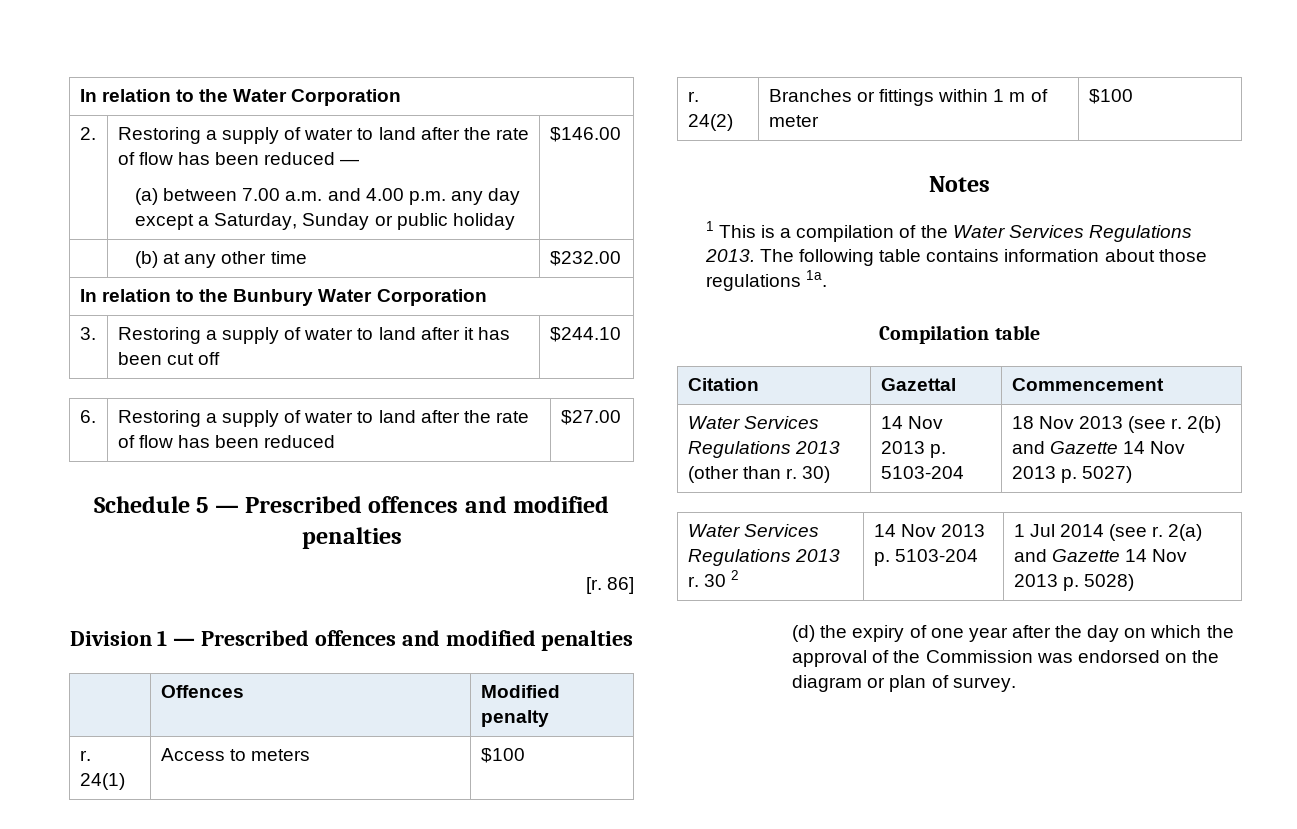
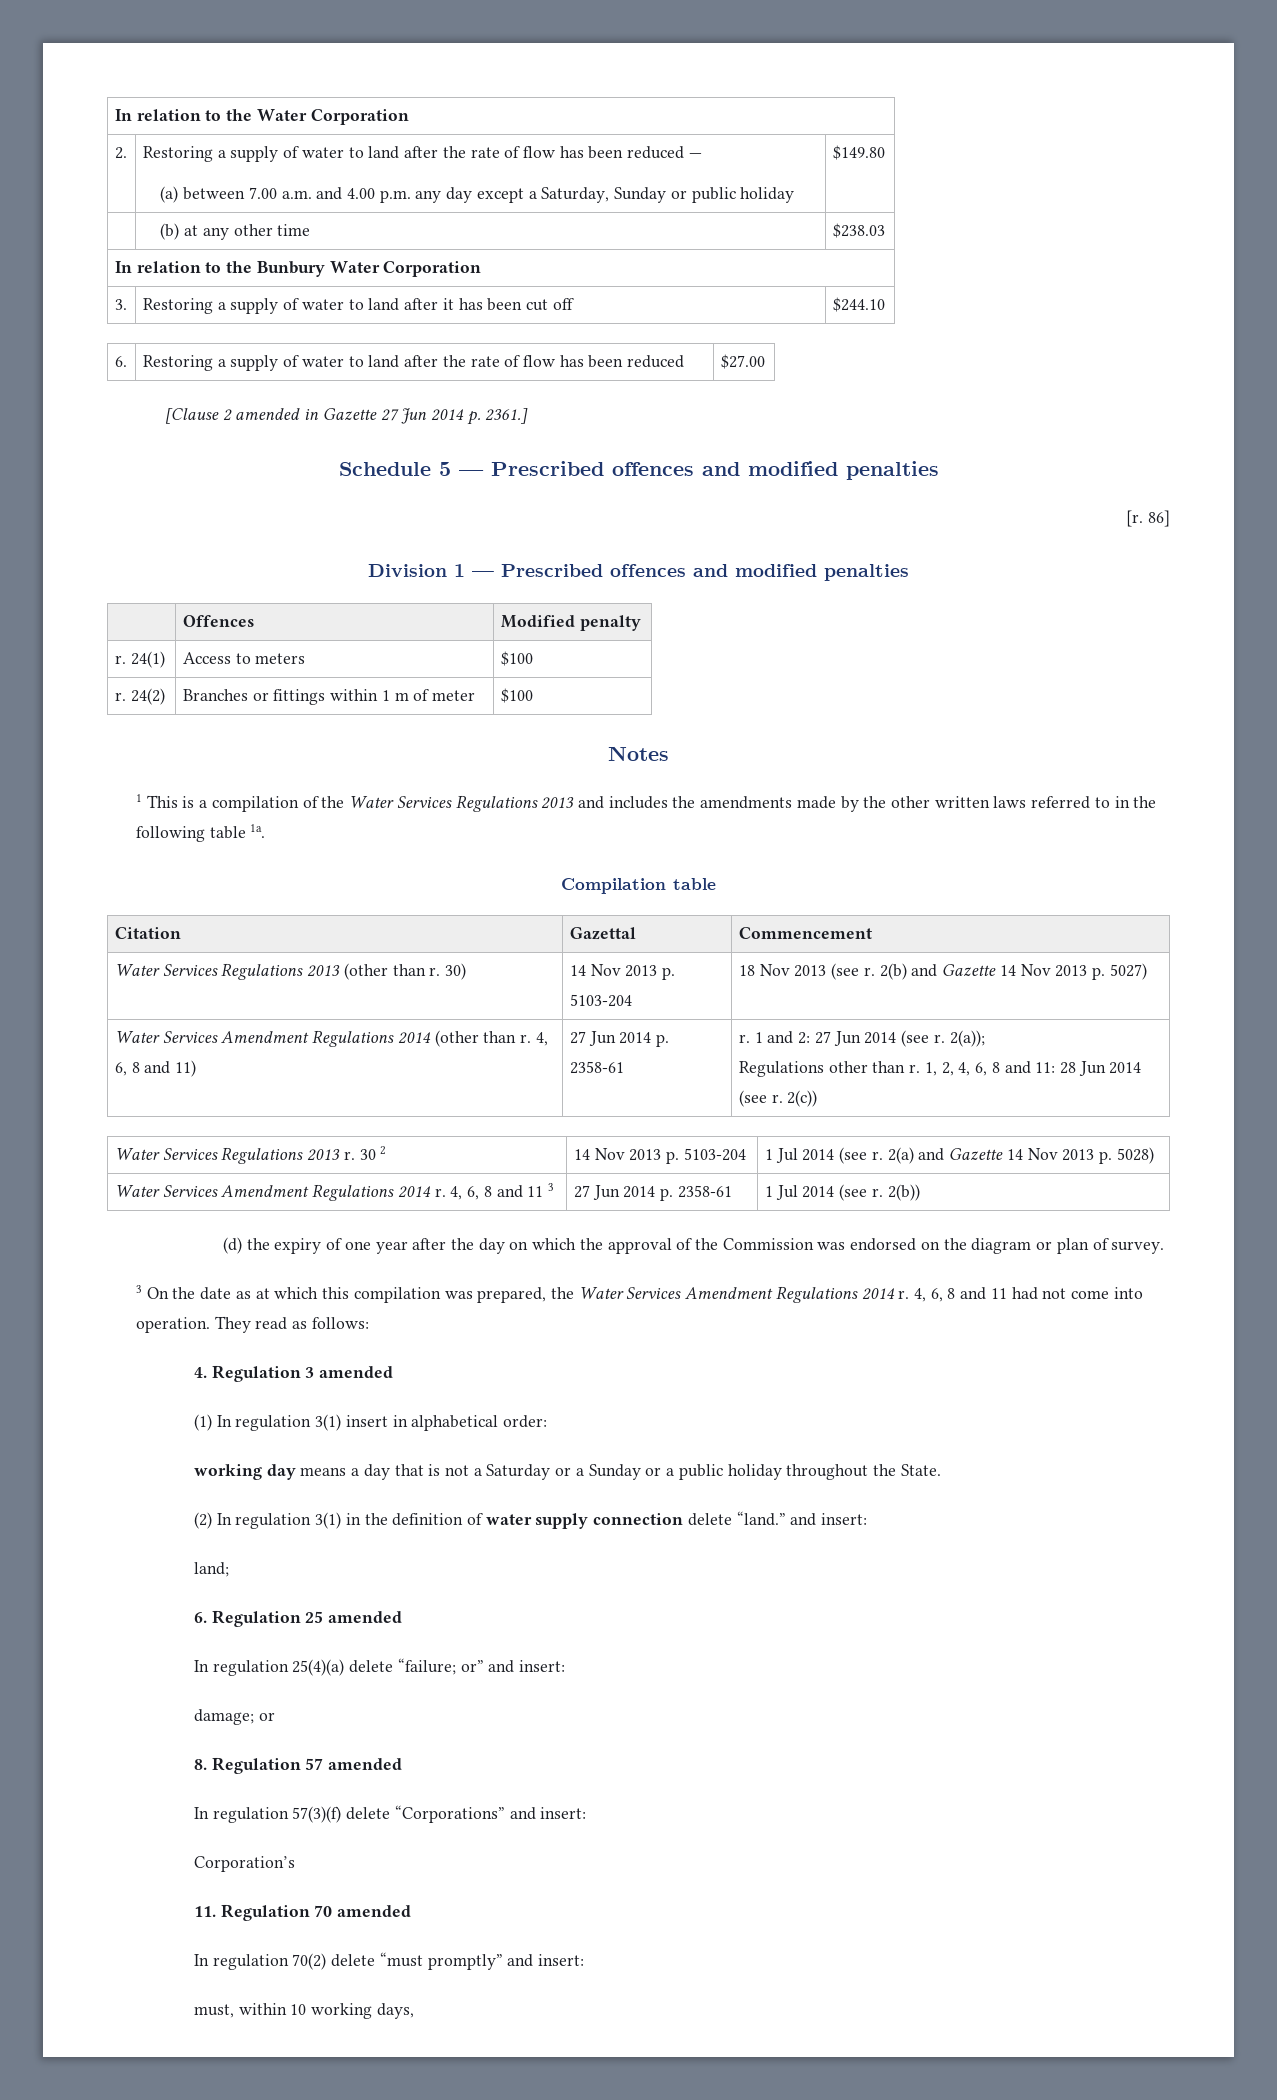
[549,127,621,142] $146.00 -> [832,145,885,160] $149.80
[549,251,621,266] $232.00 -> [832,223,885,238] $238.03
(621, 417) none -> [164,408,529,425] // [Clause 2 amended in Gazette 27 Jun 2014 p. 2361.]
[704,249,1207,266] [705,274,801,291] 2013. The following table contains information about those regulations -> [541,796,1157,812] [135,826,246,842] 2013 and includes the amendments made by the other written laws referred to in the following table
(1133, 474) none -> [114,1030,548,1047] [114,1060,197,1077] [569,1031,670,1047] [569,1061,624,1074] [738,1030,985,1047] [738,1061,1142,1077] [738,1090,818,1107] // Water Services Amendment Regulations 2014 (other than r. 4, 6, 8 and 11) | 27 Jun 2014 p. 2358-61 | r. 1 and 2: 27 Jun 2014 (see r. 2(a)); // Regulations other than r. 1, 2, 4, 6, 8 and 11: 28 Jun 2014 (see r. 2(c))
(1135, 582) none -> [114,1183,554,1201] [573,1185,732,1201] [764,1184,920,1201] // Water Services Amendment Regulations 2014 r. 4, 6, 8 and 11 3 | 27 Jun 2014 p. 2358-61 | 1 Jul 2014 (see r. 2(b))
(1016, 684) none -> [135,1285,1143,1303] [135,1316,369,1333] [193,1365,394,1382] [193,1414,547,1431] [193,1464,941,1480] [193,1511,868,1529] [193,1562,229,1577] [193,1610,403,1627] [193,1658,565,1676] [193,1709,275,1725] [193,1757,403,1774] [193,1805,587,1823] [193,1856,295,1872] [193,1904,412,1921] [193,1952,584,1970] [193,2003,414,2019] // 3 On the date as at which this compilation was prepared, the Water Services Amendment Regulations 2014 r. 4, 6, 8 and 11 had not come into operation. They read as follows: // 4. Regulation 3 amended // (1) In regulation 3(1) insert in alphabetical order: // working day means a day that is not a Saturday or a Sunday or a public holiday throughout the State. // (2) In regulation 3(1) in the definition of water supply connection delete “land.” and insert: // land; // 6. Regulation 25 amended // In regulation 25(4)(a) delete “failure; or” and insert: // damage; or // 8. Regulation 57 amended // In regulation 57(3)(f) delete “Corporations” and insert: // Corporation’s // 11. Regulation 70 amended // In regulation 70(2) delete “must promptly” and insert: // must, within 10 working days,

